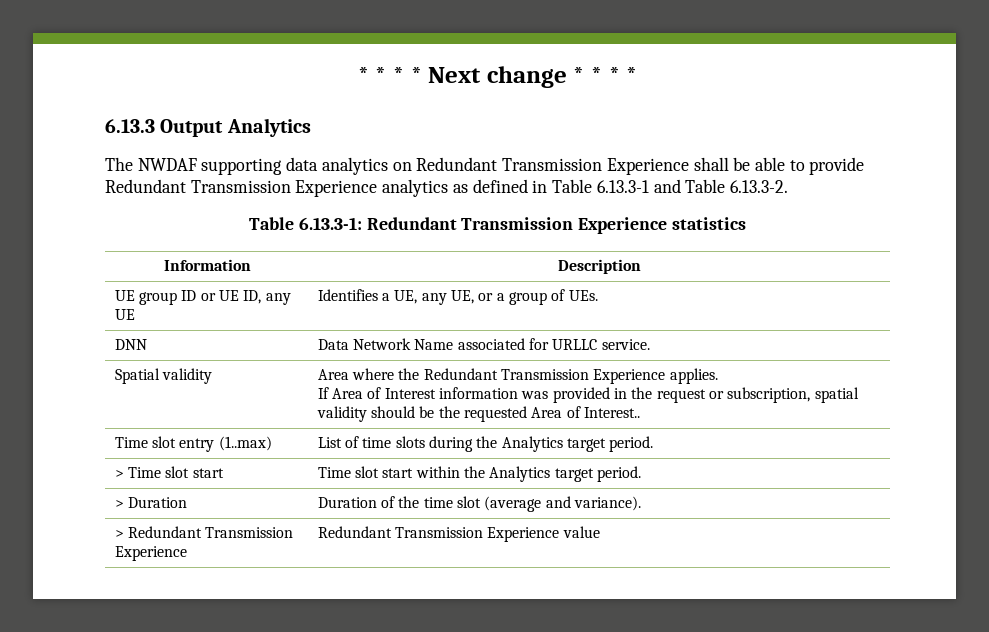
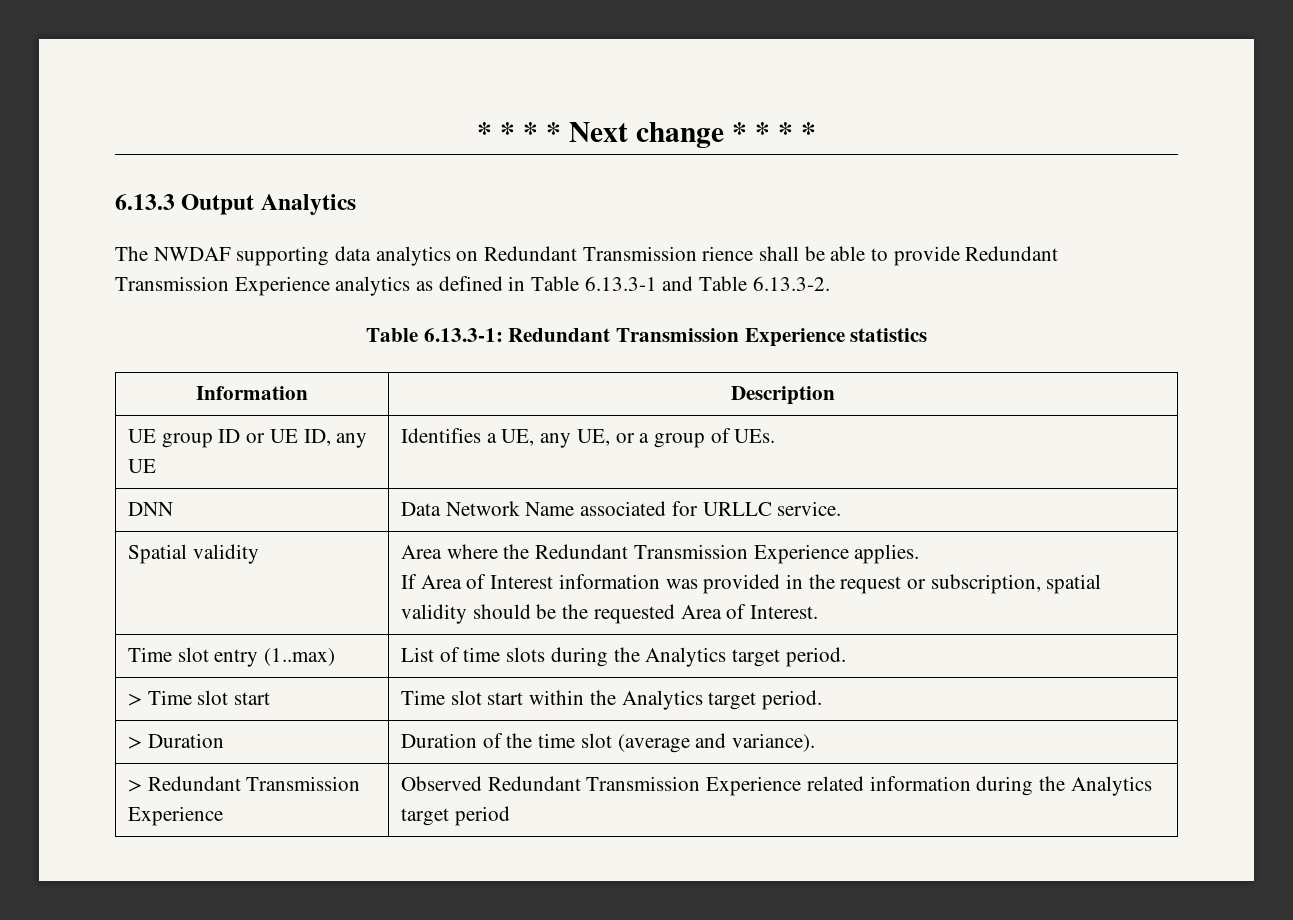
[606,158,689,175] Experience -> [702,246,754,261] rience
[584,407,641,418] Interest.. -> [749,605,818,619] Interest.
[317,526,600,542] Redundant Transmission Experience value -> [401,776,1152,796] [401,806,510,826] Observed Redundant Transmission Experience related information during the Analytics target period

